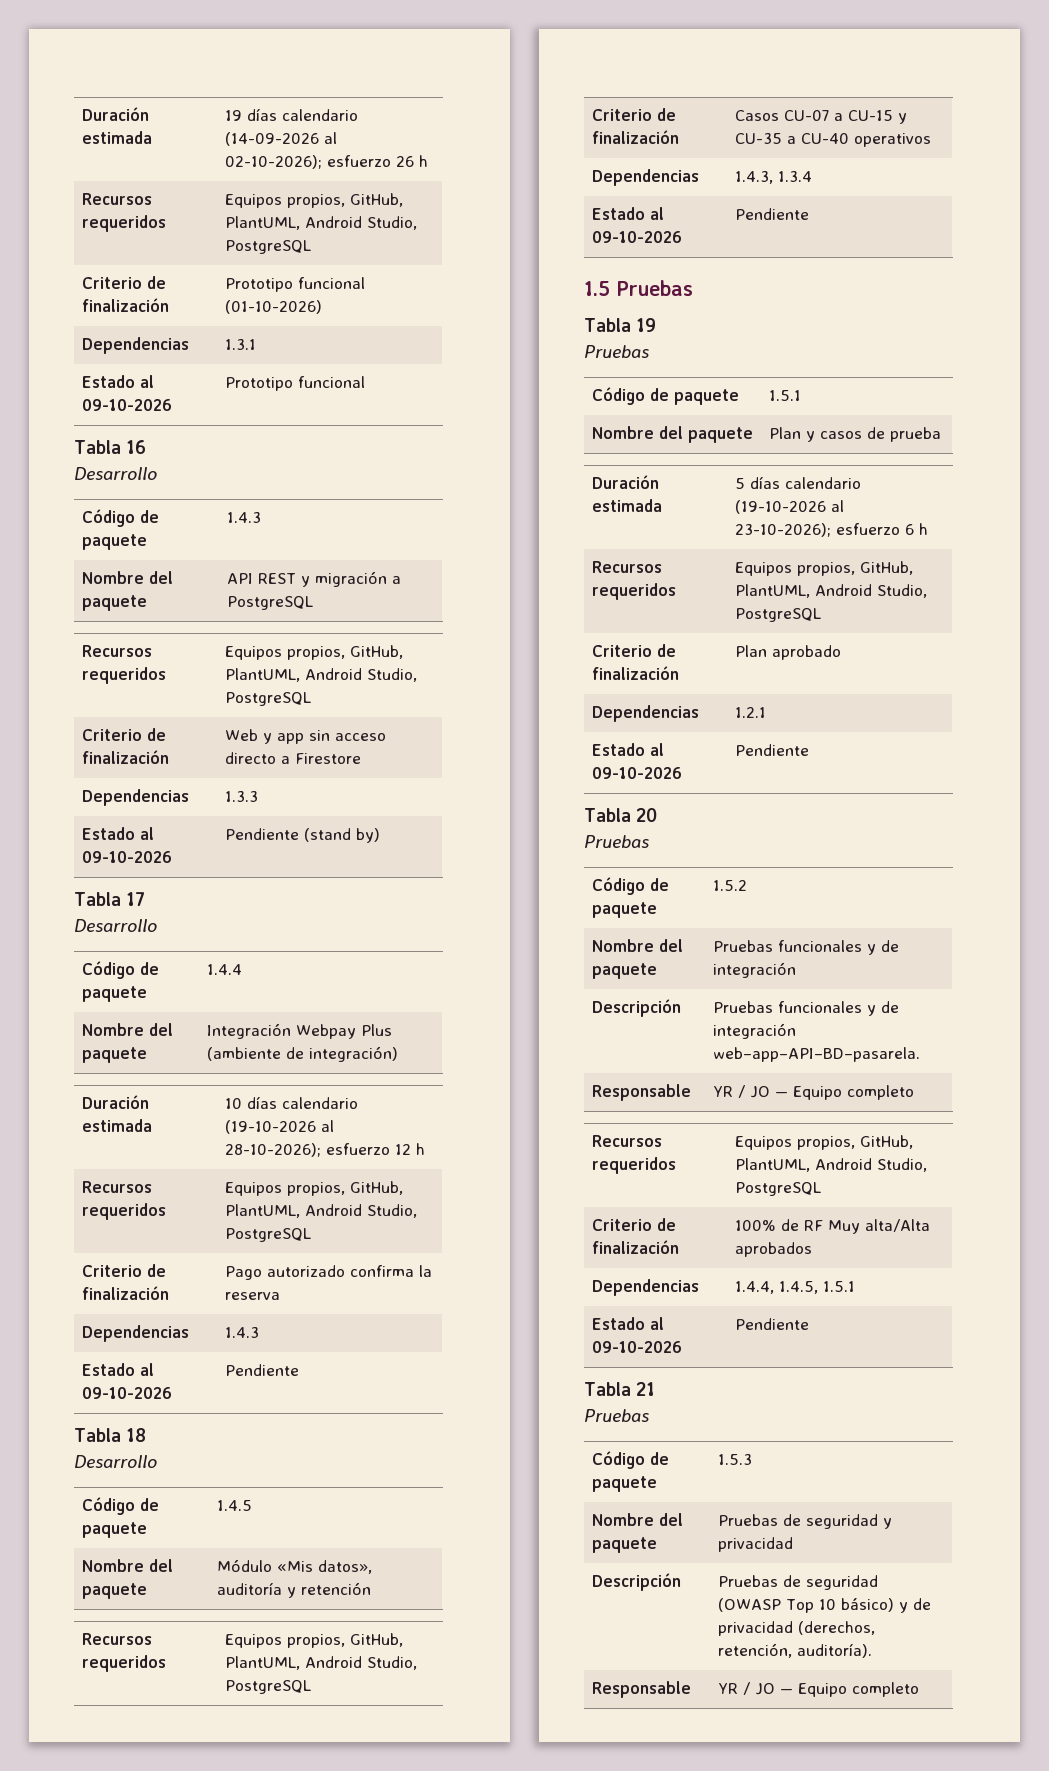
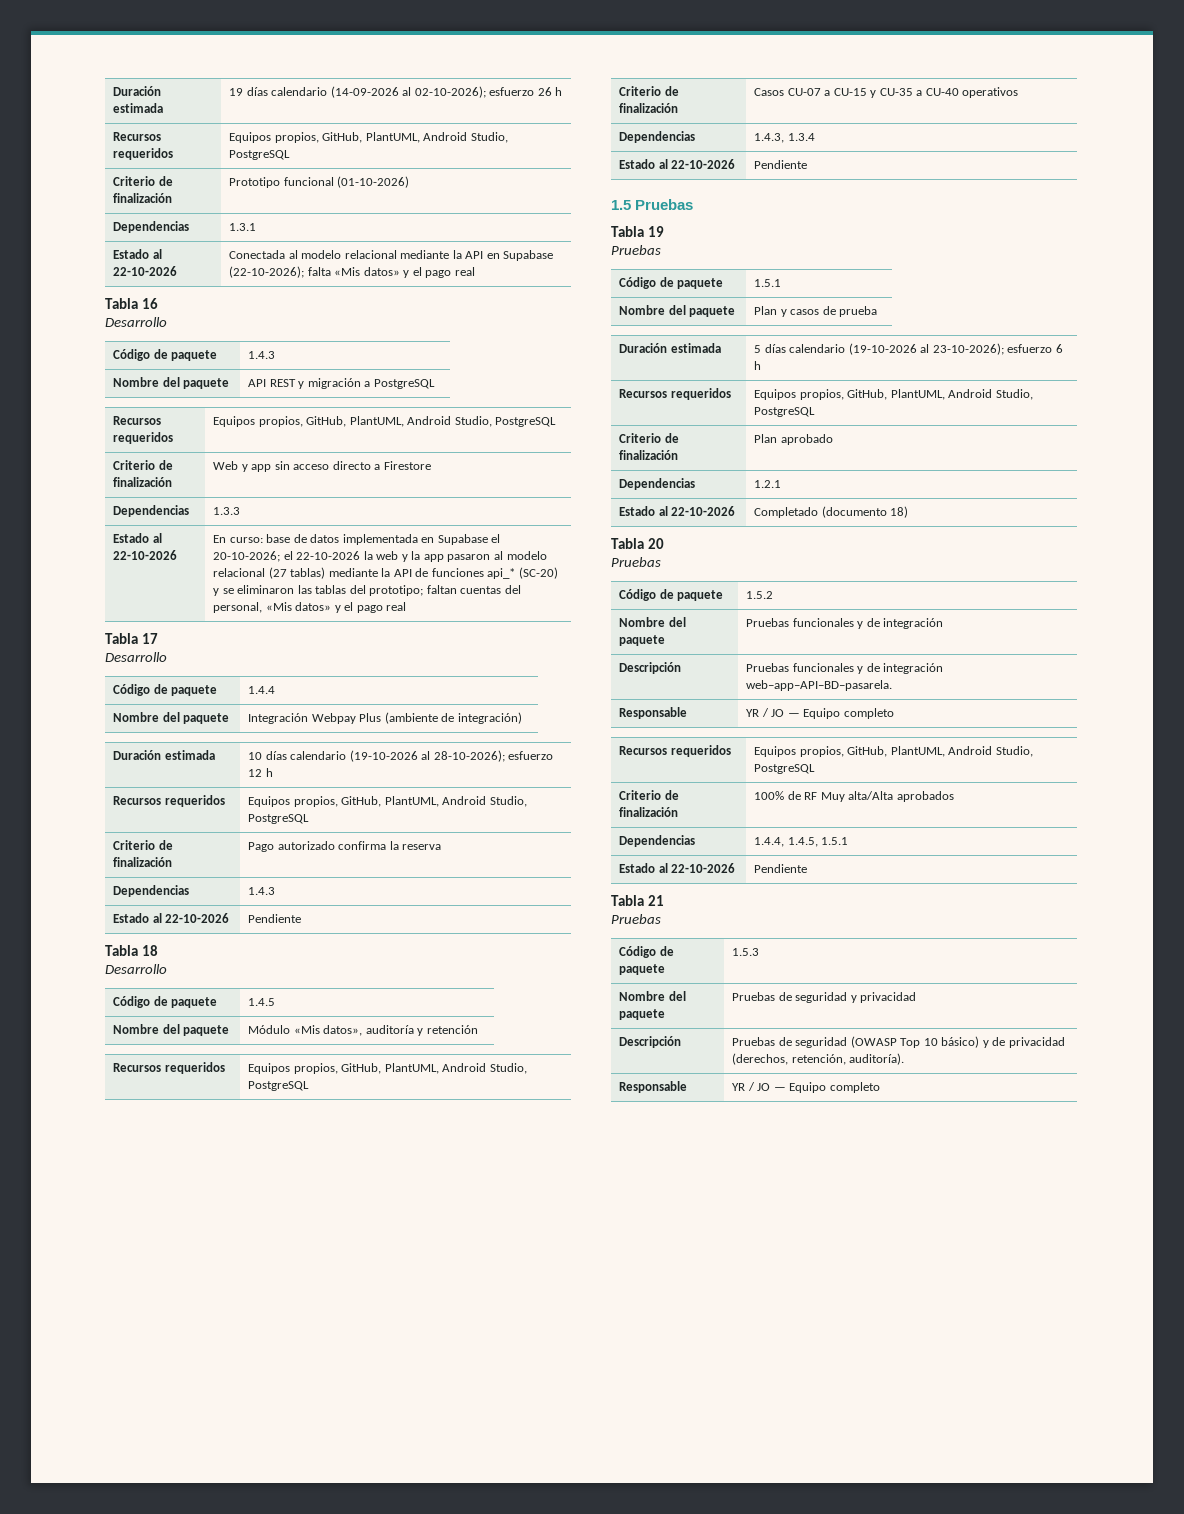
[82,399,173,411] [225,376,366,391] 09-10-2026 | Prototipo funcional -> [113,266,178,276] [229,250,554,261] [229,266,475,278] 22-10-2026 | Conectada al modelo relacional mediante la API en Supabase (22-10-2026); falta «Mis datos» y el pago real
[82,851,173,863] [225,828,381,843] 09-10-2026 | Pendiente (stand by) -> [113,550,178,560] [213,534,501,545] [213,551,547,562] [213,567,558,579] [213,585,521,596] [213,602,407,613] 22-10-2026 | En curso: base de datos implementada en Supabase el 20-10-2026; el 22-10-2026 la web y la app pasaron al modelo relacional (27 tablas) mediante la API de funciones api_* (SC-20) y se eliminaron las tablas del prototipo; faltan cuentas del personal, «Mis datos» y el pago real
[82,1387,173,1399] 09-10-2026 -> [165,913,230,923] 22-10-2026
[592,231,683,243] 09-10-2026 -> [671,159,736,169] 22-10-2026
[592,767,683,779] [735,744,810,756] 09-10-2026 | Pendiente -> [671,506,736,516] [754,506,909,518] 22-10-2026 | Completado (documento 18)
[592,1341,683,1353] 09-10-2026 -> [671,863,736,873] 22-10-2026

